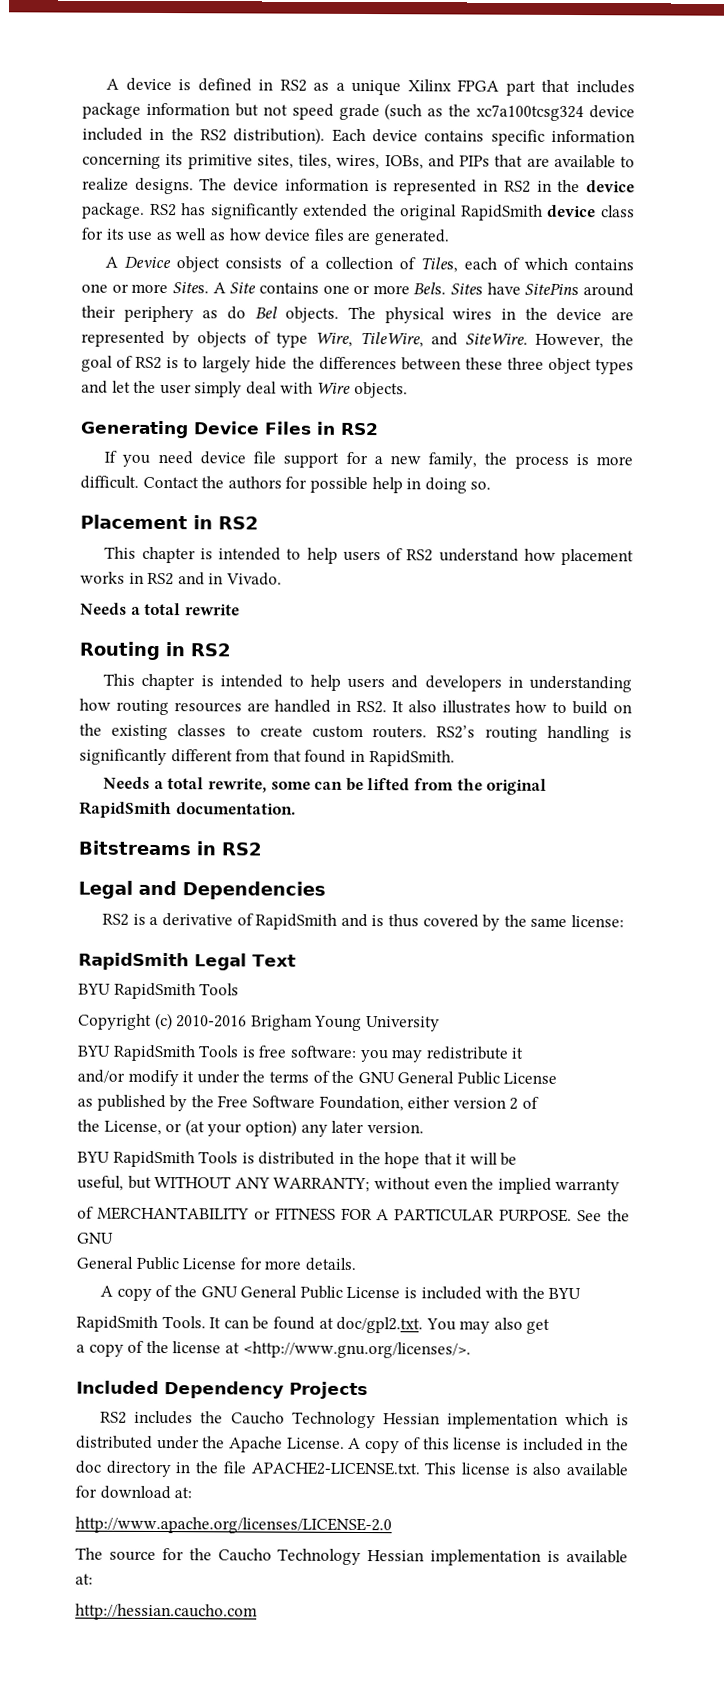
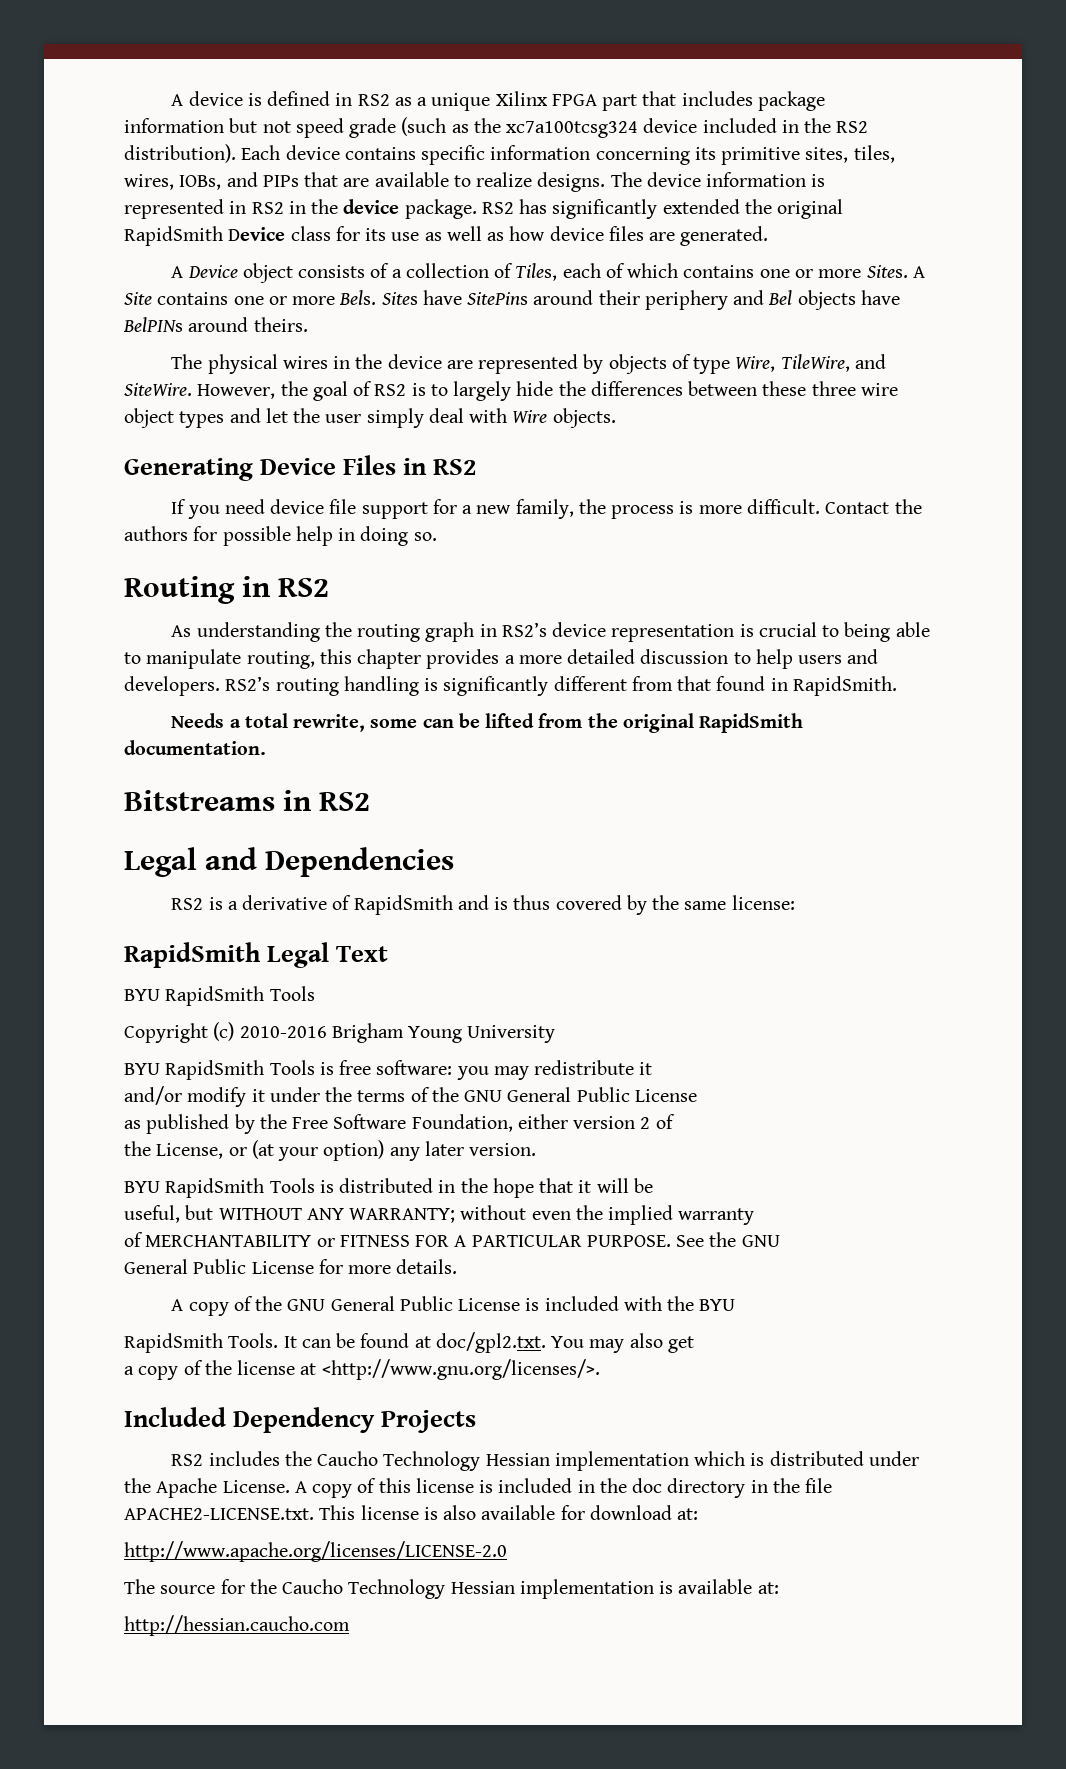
[547,204,597,218] device -> [228,227,286,241] Device
[202,306,340,323] as do Bel objects. -> [733,290,900,310] [123,317,308,332] and Bel objects have BelPINs around theirs. //
(544, 363) none -> [860,383,898,396] wire
[80,514,259,530] [104,546,634,566] [80,571,282,586] [80,602,240,616] [79,641,231,661] [103,673,632,693] [79,698,633,716] [79,723,428,741] Placement in RS2 // This chapter is intended to help users of RS2 understand how placement works in RS2 and in Vivado. // Needs a total rewrite // Routing in RS2 // This chapter is intended to help users and developers in understanding how routing resources are handled in RS2. It also illustrates how to build on the existing classes to create custom routers. -> [124,576,330,604] [171,622,930,642] [124,649,879,669] [124,676,220,696] Routing in RS2 // As understanding the routing graph in RS2’s device representation is crucial to being able to manipulate routing, this chapter provides a more detailed discussion to help users and developers.

